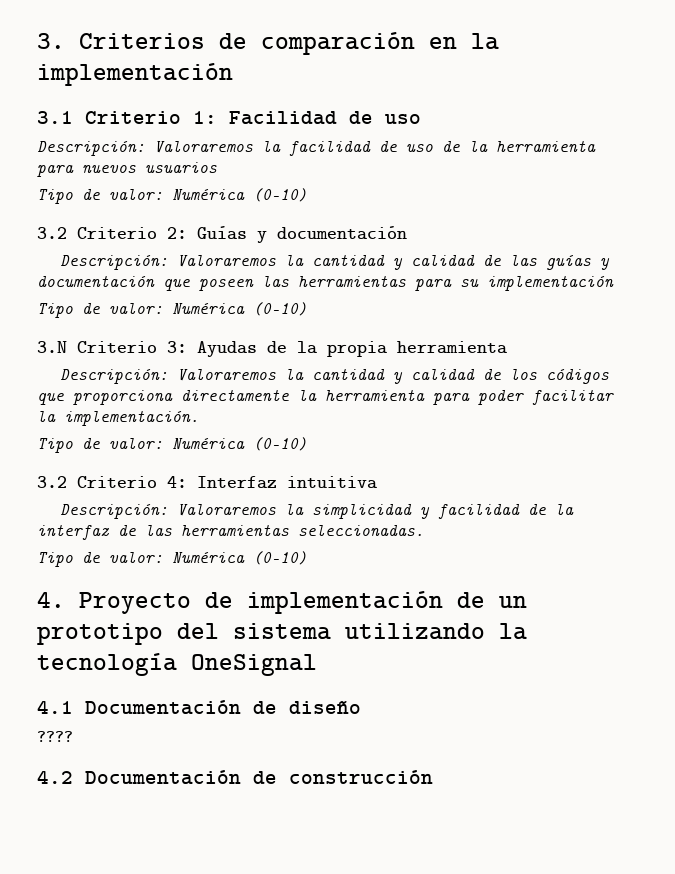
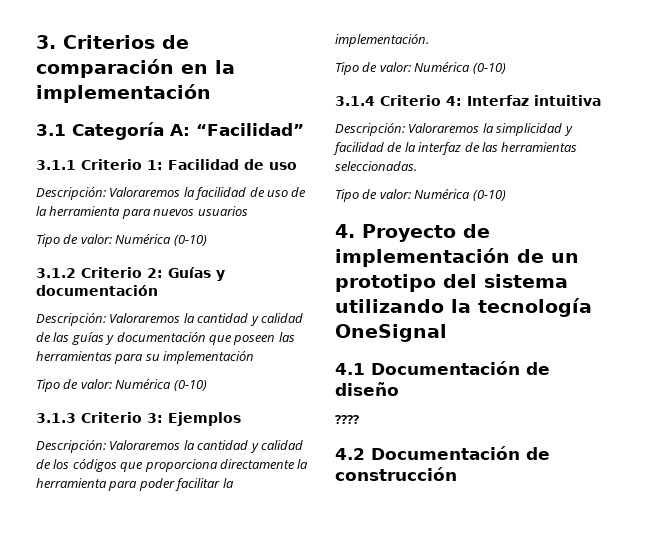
(73, 117) none -> [72,122,304,140] [36,160,76,170] Categoría A: “Facilidad” // 3.1.1
[37,227,67,239] 3.2 -> [36,268,76,278] 3.1.2
[37,341,67,353] 3.N -> [36,413,76,423] 3.1.3
[197,341,507,357] Ayudas de la propia herramienta -> [168,412,241,426] Ejemplos
[37,476,67,488] 3.2 -> [335,96,375,106] 3.1.4

